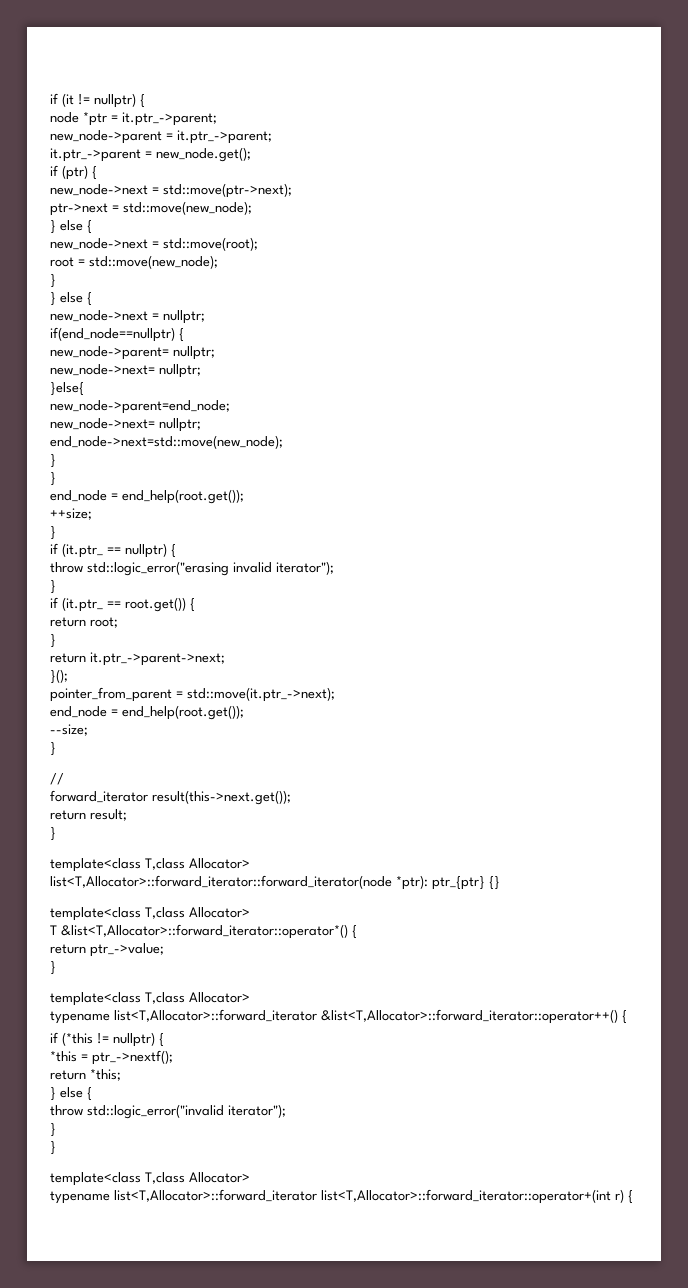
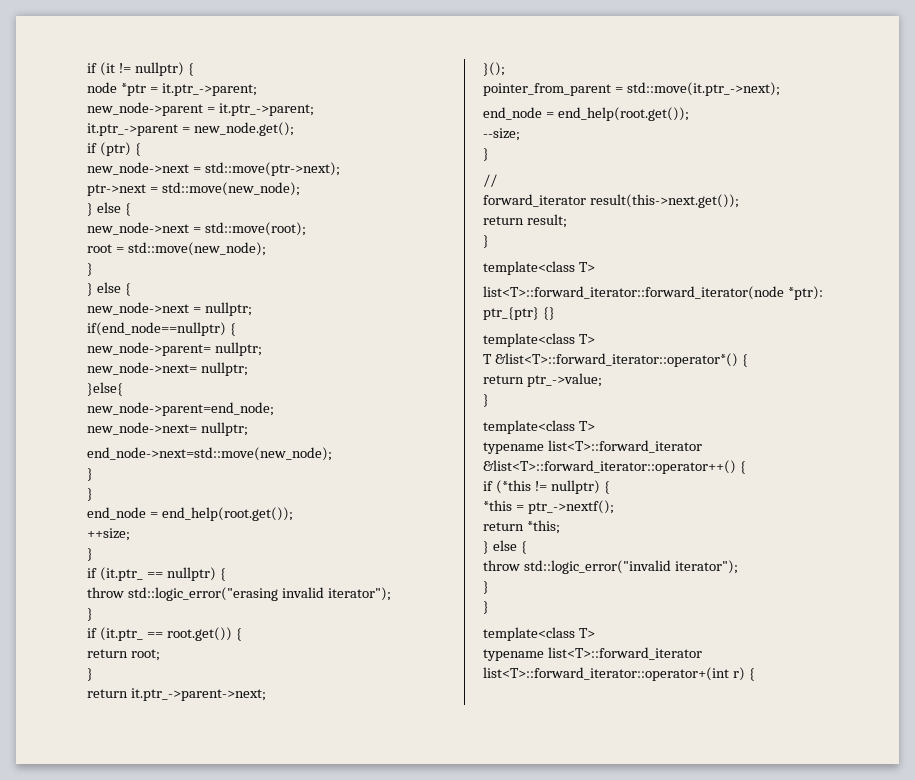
[145,858,250,870] [50,875,392,889] T,class Allocator> // list<T,Allocator>::forward_iterator::forward_iterator(node -> [578,262,595,272] [483,286,784,300] T> // list<T>::forward_iterator::forward_iterator(node
[145,907,250,919] T,class Allocator> -> [578,334,595,344] T>
[61,924,348,939] &list<T,Allocator>::forward_iterator::operator*() -> [494,353,738,367] &list<T>::forward_iterator::operator*()
[145,992,250,1004] [50,1009,618,1024] T,class Allocator> // typename list<T,Allocator>::forward_iterator &list<T,Allocator>::forward_iterator::operator++() -> [578,421,595,431] [483,440,702,454] [483,460,736,474] T> // typename list<T>::forward_iterator &list<T>::forward_iterator::operator++()
[145,1172,250,1184] [50,1189,611,1204] T,class Allocator> // typename list<T,Allocator>::forward_iterator list<T,Allocator>::forward_iterator::operator+(int -> [578,628,595,638] [483,647,702,661] [483,667,729,681] T> // typename list<T>::forward_iterator list<T>::forward_iterator::operator+(int

